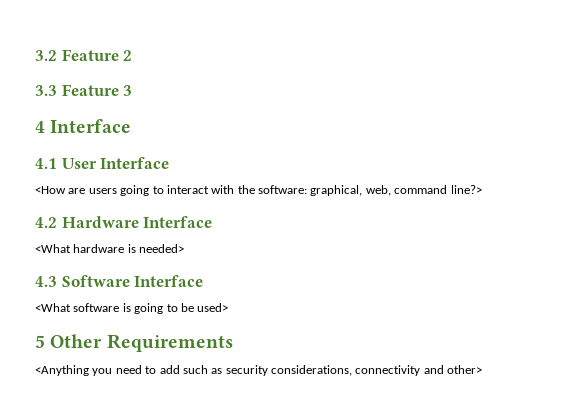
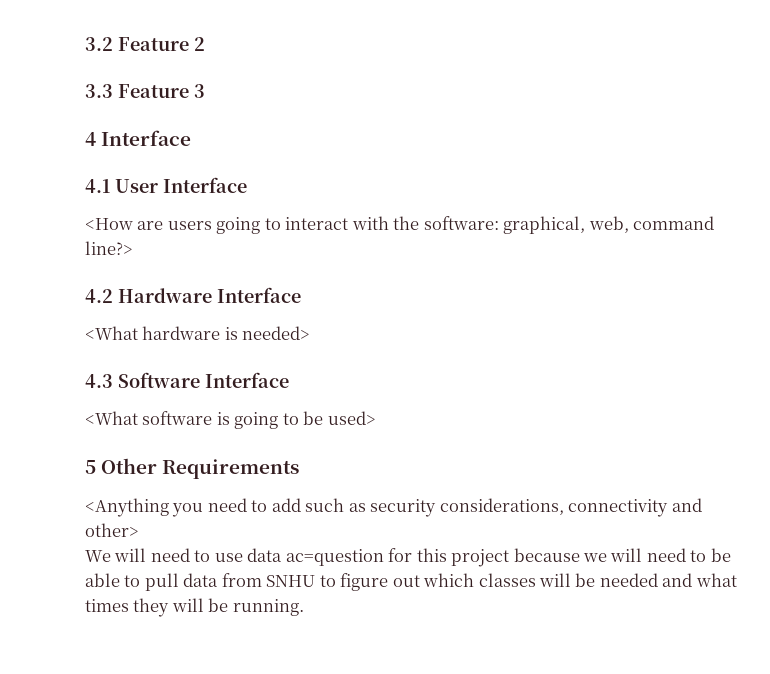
(483, 369) none -> [85,548,731,567] [85,573,737,591] [85,598,304,617] // We will need to use data ac=question for this project because we will need to be able to pull data from SNHU to figure out which classes will be needed and what times they will be running.

